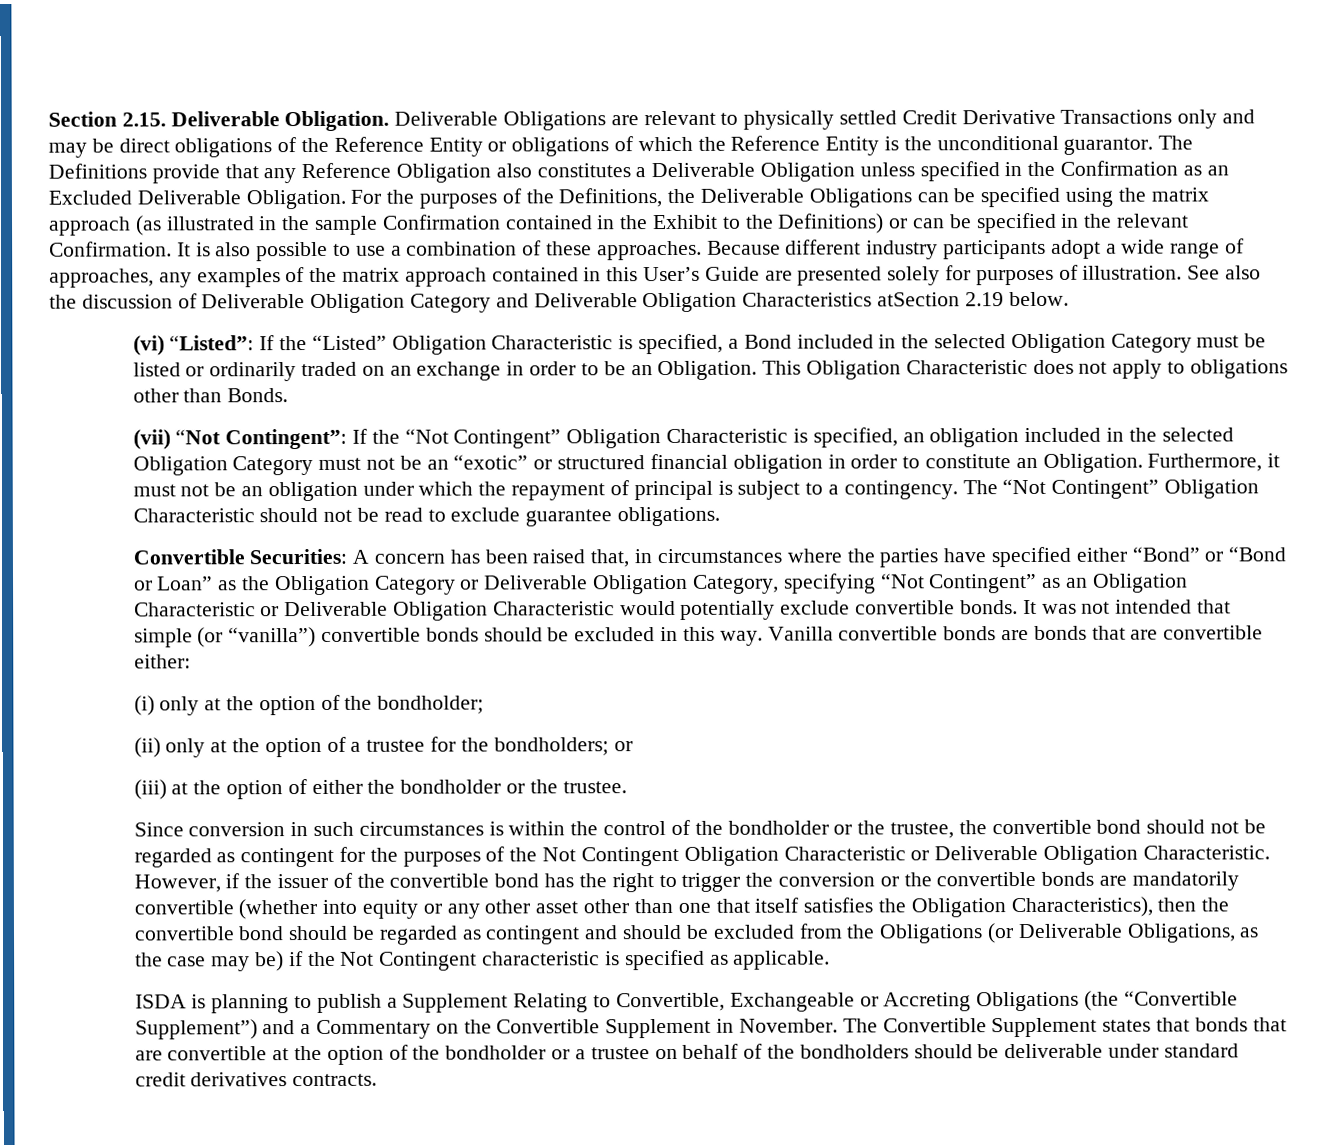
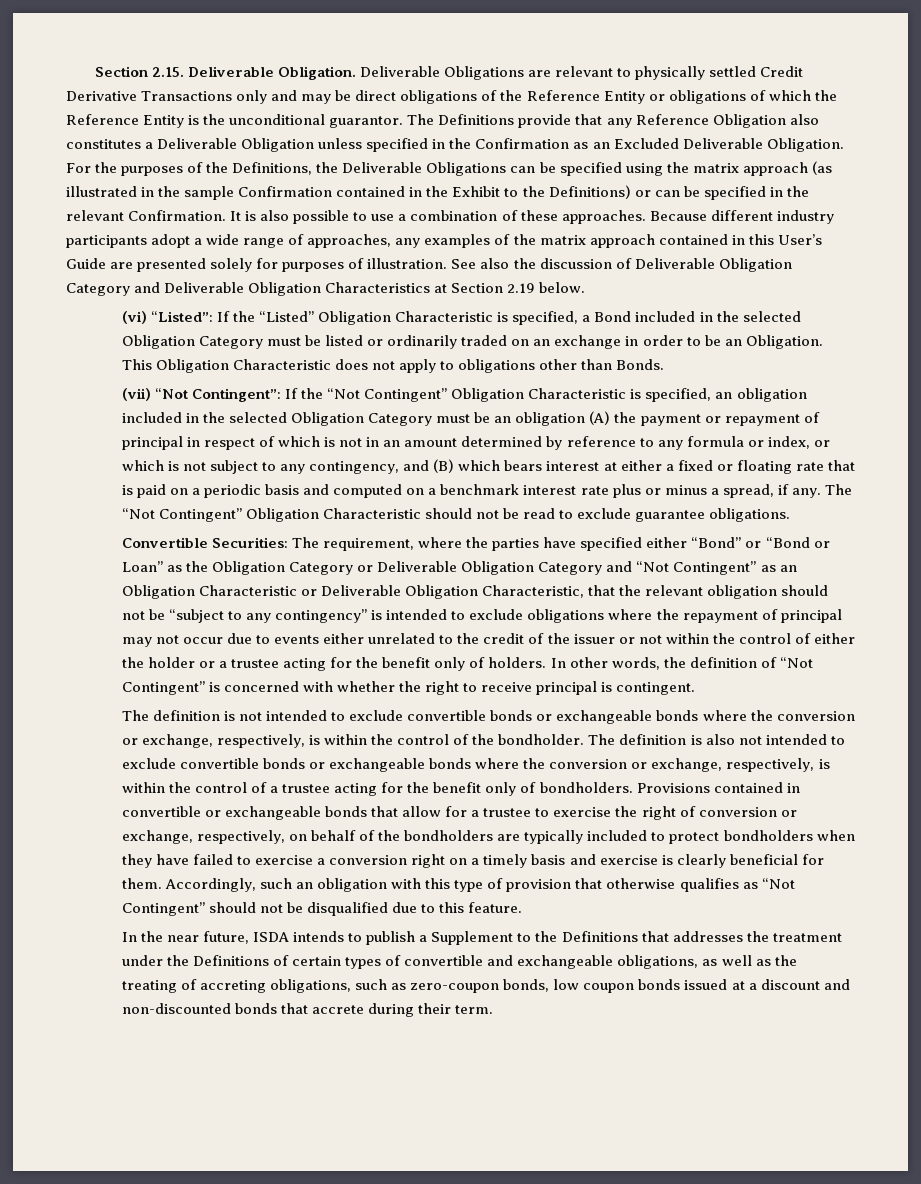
[877,292,961,307] atSection -> [434,283,504,293] at Section
[366,453,1281,474] [132,480,958,502] not be an “exotic” or structured financial obligation in order to constitute an Obligation. Furthermore, it must not be an obligation under which the repayment of principal is subject to a contingency. -> [474,411,820,426] [121,436,830,450] [121,459,855,474] [121,484,821,498] be an obligation (A) the payment or repayment of principal in respect of which is not in an amount determined by reference to any formula or index, or which is not subject to any contingency, and (B) which bears interest at either a fixed or floating rate that is paid on a periodic basis and computed on a benchmark interest rate plus or minus a spread, if any.
[352,548,782,568] A concern has been raised that, in circumstances -> [292,537,415,551] The requirement,
[692,573,876,594] Category, specifying -> [538,561,633,575] Category and
[492,599,1231,620] [133,625,1264,648] [133,654,191,669] [133,694,485,716] [133,736,633,758] [133,779,627,800] [133,821,484,837] Characteristic would potentially exclude convertible bonds. It was not intended that simple (or “vanilla”) convertible bonds should be excluded in this way. Vanilla convertible bonds are bonds that are convertible either: // (i) only at the option of the bondholder; // (ii) only at the option of a trustee for the bondholders; or // (iii) at the option of either the bondholder or the trustee. // Since conversion in such circumstances -> [482,585,829,599] [121,609,842,623] [121,633,855,647] [121,657,813,671] [121,681,696,695] [121,710,855,724] [121,734,306,748] Characteristic, that the relevant obligation should not be “subject to any contingency” is intended to exclude obligations where the repayment of principal may not occur due to events either unrelated to the credit of the issuer or not within the control of either the holder or a trustee acting for the benefit only of holders. In other words, the definition of “Not Contingent” is concerned with whether the right to receive principal is contingent. // The definition is not intended to exclude convertible bonds or exchangeable bonds where the conversion or exchange, respectively,
[727,819,1266,839] [133,845,1270,868] [133,871,1239,893] [133,896,1230,920] [133,923,1260,945] [134,949,831,972] [134,990,1238,1014] [134,1017,1287,1040] [134,1044,650,1065] bondholder or the trustee, the convertible bond should not be regarded as contingent for the purposes of the Not Contingent Obligation Characteristic or Deliverable Obligation Characteristic. However, if the issuer of the convertible bond has the right to trigger the conversion or the convertible bonds are mandatorily convertible (whether into equity or any other asset other than one that itself satisfies the Obligation Characteristics), then the convertible bond should be regarded as contingent and should be excluded from the Obligations (or Deliverable Obligations, as the case may be) if the Not Contingent characteristic is specified as applicable. // ISDA is planning to publish a Supplement Relating to Convertible, Exchangeable or Accreting Obligations (the “Convertible Supplement”) and a Commentary on the Convertible Supplement in November. The Convertible Supplement states that bonds that are convertible at the option of the bondholder or a trustee -> [498,734,845,745] [121,758,830,772] [121,782,800,796] [121,806,797,820] [121,830,285,844] bondholder. The definition is also not intended to exclude convertible bonds or exchangeable bonds where the conversion or exchange, respectively, is within the control of a trustee acting for the benefit only of bondholders. Provisions contained in convertible or exchangeable bonds that allow for a trustee to exercise the right of conversion or exchange, respectively,
[913,1043,1239,1059] [134,1072,378,1087] should be deliverable under standard credit derivatives contracts. -> [497,830,855,844] [121,854,824,868] [121,878,795,892] [121,902,523,916] [121,931,842,945] [121,955,797,969] [121,979,850,993] [121,1003,494,1017] are typically included to protect bondholders when they have failed to exercise a conversion right on a timely basis and exercise is clearly beneficial for them. Accordingly, such an obligation with this type of provision that otherwise qualifies as “Not Contingent” should not be disqualified due to this feature. // In the near future, ISDA intends to publish a Supplement to the Definitions that addresses the treatment under the Definitions of certain types of convertible and exchangeable obligations, as well as the treating of accreting obligations, such as zero-coupon bonds, low coupon bonds issued at a discount and non-discounted bonds that accrete during their term.

